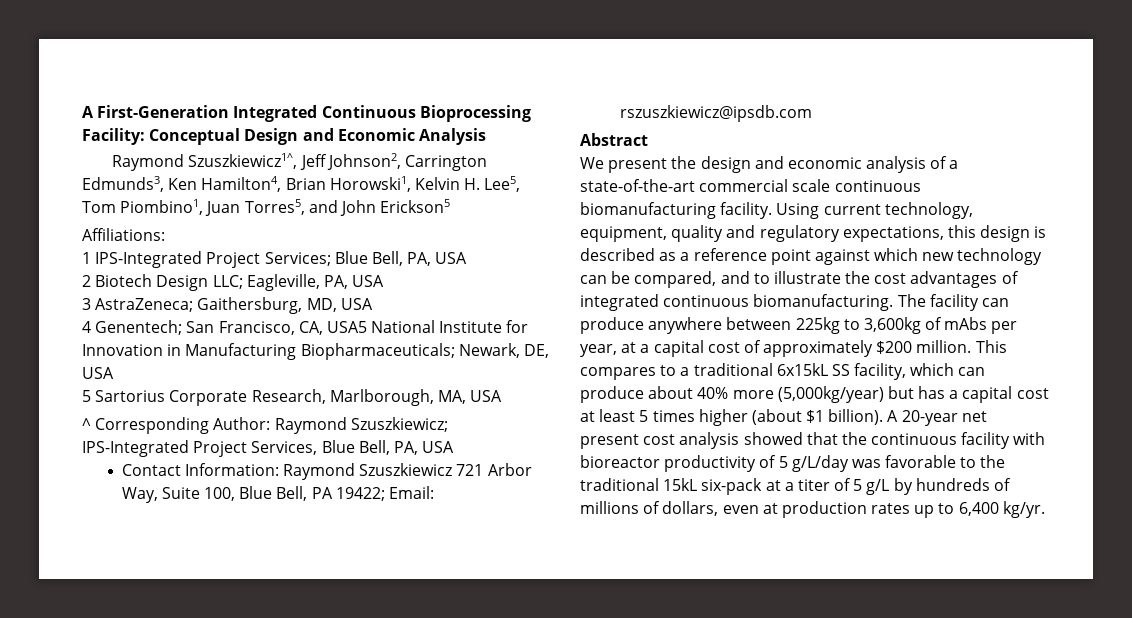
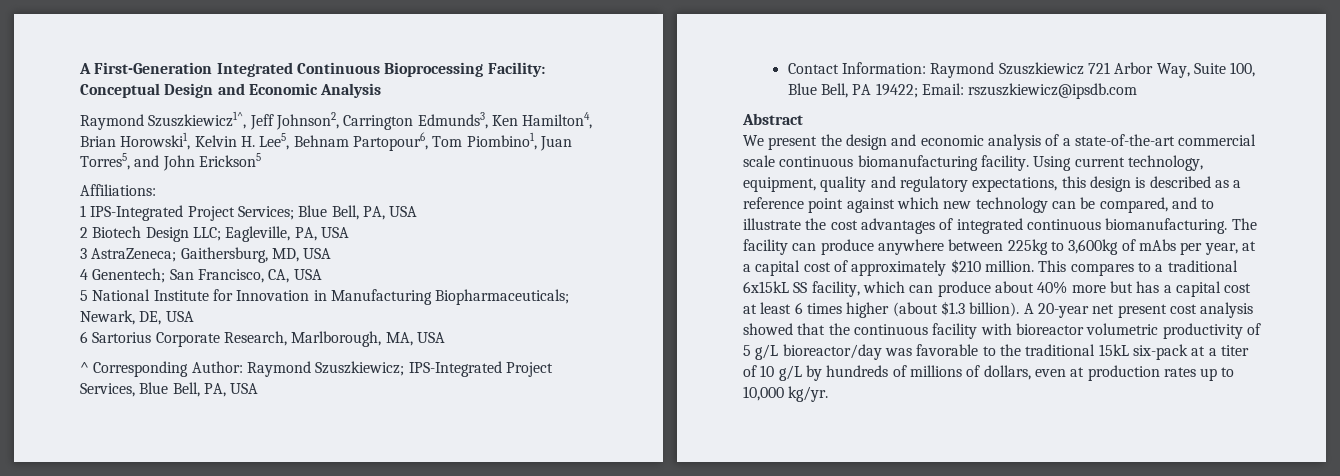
(521, 184) none -> [293,132,428,151] Behnam Partopour6,
[326,321,367,333] USA5 -> [293,269,322,280] [80,290,88,301] USA // 5
[82,390,91,402] 5 -> [80,331,88,343] 6
[876,341,913,354] $200 -> [950,259,981,274] $210
[777,386,884,403] (5,000kg/year) -> (1106, 289) none
[639,410,649,422] 5 -> [794,302,803,314] 6
[806,410,825,423] $1 -> [940,301,965,316] $1.3
(660, 461) none -> [1086,323,1159,335] volumetric
[791,455,849,472] g/L/day -> [755,344,882,360] g/L bioreactor/day
[853,479,863,491] 5 -> [760,365,775,377] 10
[958,502,999,516] 6,400 -> [743,386,784,401] 10,000

